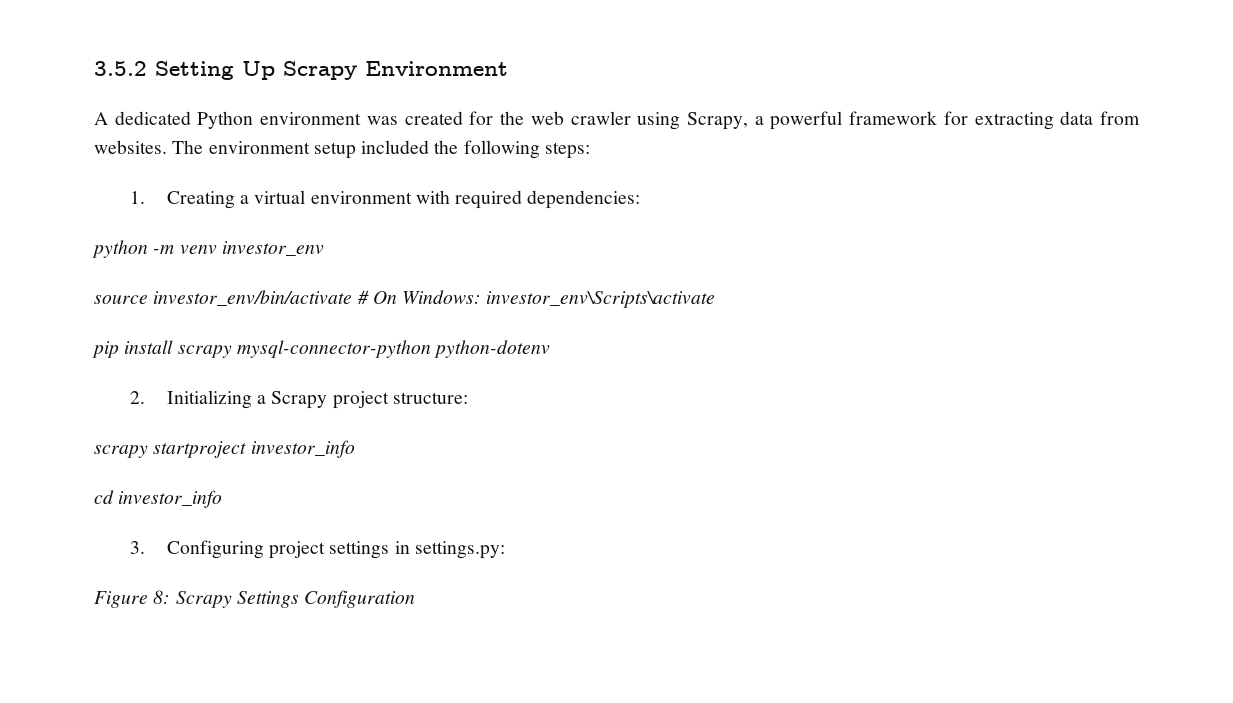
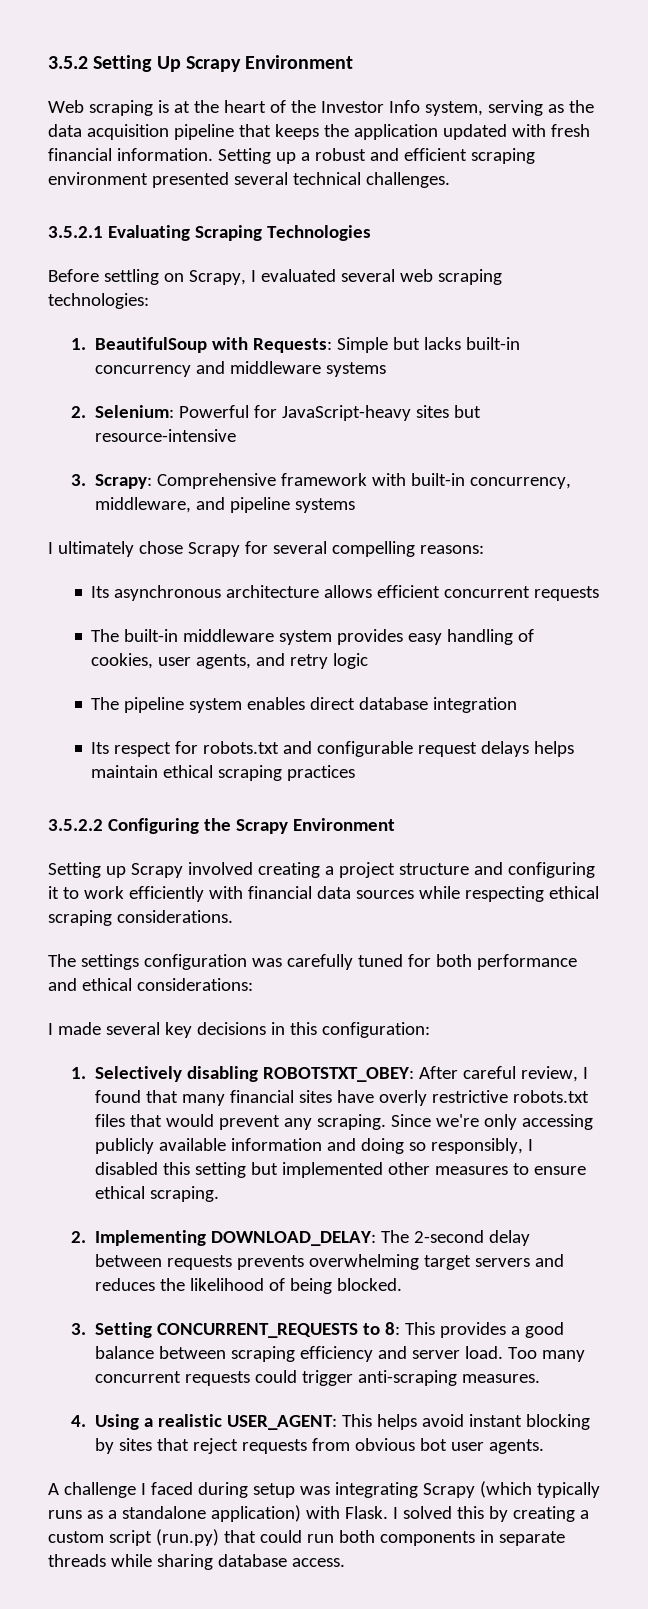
[94,111,1140,130] [94,140,590,159] [130,190,641,209] [92,240,324,258] [94,290,716,308] [92,340,551,358] [130,390,468,409] [94,440,355,458] [94,490,223,508] [130,540,505,559] [94,590,416,608] A dedicated Python environment was created for the web crawler using Scrapy, a powerful framework for extracting data from websites. The environment setup included the following steps: // 1. Creating a virtual environment with required dependencies: // python -m venv investor_env // source investor_env/bin/activate # On Windows: investor_env\Scripts\activate // pip install scrapy mysql-connector-python python-dotenv // 2. Initializing a Scrapy project structure: // scrapy startproject investor_info // cd investor_info // 3. Configuring project settings in settings.py: // Figure 8: Scrapy Settings Configuration -> [48,100,594,116] [48,124,590,140] [48,148,535,164] [48,172,450,188] [48,225,371,241] [48,269,502,285] [48,293,149,309] [70,337,521,353] [95,361,387,377] [70,405,482,421] [95,429,237,442] [70,473,572,489] [95,497,356,513] [48,541,484,557] [91,585,600,601] [91,629,535,645] [91,653,369,669] [91,697,518,713] [91,741,575,757] [91,765,356,781] [48,818,395,834] [48,862,595,878] [48,886,599,902] [48,910,233,926] [48,954,577,970] [48,978,253,991] [48,1022,430,1038] [70,1066,589,1082] [95,1090,590,1106] [95,1114,594,1130] [95,1138,534,1154] [95,1162,587,1178] [95,1186,220,1202] [70,1230,531,1246] [95,1254,565,1270] [95,1278,403,1294] [70,1322,565,1338] [95,1346,586,1362] [95,1370,541,1386] [70,1414,591,1430] [95,1438,545,1454] [48,1481,600,1498] [48,1505,589,1522] [48,1529,565,1546] [48,1554,345,1570] Web scraping is at the heart of the Investor Info system, serving as the data acquisition pipeline that keeps the application updated with fresh financial information. Setting up a robust and efficient scraping environment presented several technical challenges. // 3.5.2.1 Evaluating Scraping Technologies // Before settling on Scrapy, I evaluated several web scraping technologies: // 1. BeautifulSoup with Requests: Simple but lacks built-in concurrency and middleware systems // 2. Selenium: Powerful for JavaScript-heavy sites but resource-intensive // 3. Scrapy: Comprehensive framework with built-in concurrency, middleware, and pipeline systems // I ultimately chose Scrapy for several compelling reasons: // Its asynchronous architecture allows efficient concurrent requests // The built-in middleware system provides easy handling of cookies, user agents, and retry logic // The pipeline system enables direct database integration // Its respect for robots.txt and configurable request delays helps maintain ethical scraping practices // 3.5.2.2 Configuring the Scrapy Environment // Setting up Scrapy involved creating a project structure and configuring it to work efficiently with financial data sources while respecting ethical scraping considerations. // The settings configuration was carefully tuned for both performance and ethical considerations: // I made several key decisions in this configuration: // 1. Selectively disabling ROBOTSTXT_OBEY: After careful review, I found that many financial sites have overly restrictive robots.txt files that would prevent any scraping. Since we're only accessing publicly available information and doing so responsibly, I disabled this setting but implemented other measures to ensure ethical scraping. // 2. Implementing DOWNLOAD_DELAY: The 2-second delay between requests prevents overwhelming target servers and reduces the likelihood of being blocked. // 3. Setting CONCURRENT_REQUESTS to 8: This provides a good balance between scraping efficiency and server load. Too many concurrent requests could trigger anti-scraping measures. // 4. Using a realistic USER_AGENT: This helps avoid instant blocking by sites that reject requests from obvious bot user agents. // A challenge I faced during setup was integrating Scrapy (which typically runs as a standalone application) with Flask. I solved this by creating a custom script (run.py) that could run both components in separate threads while sharing database access.

